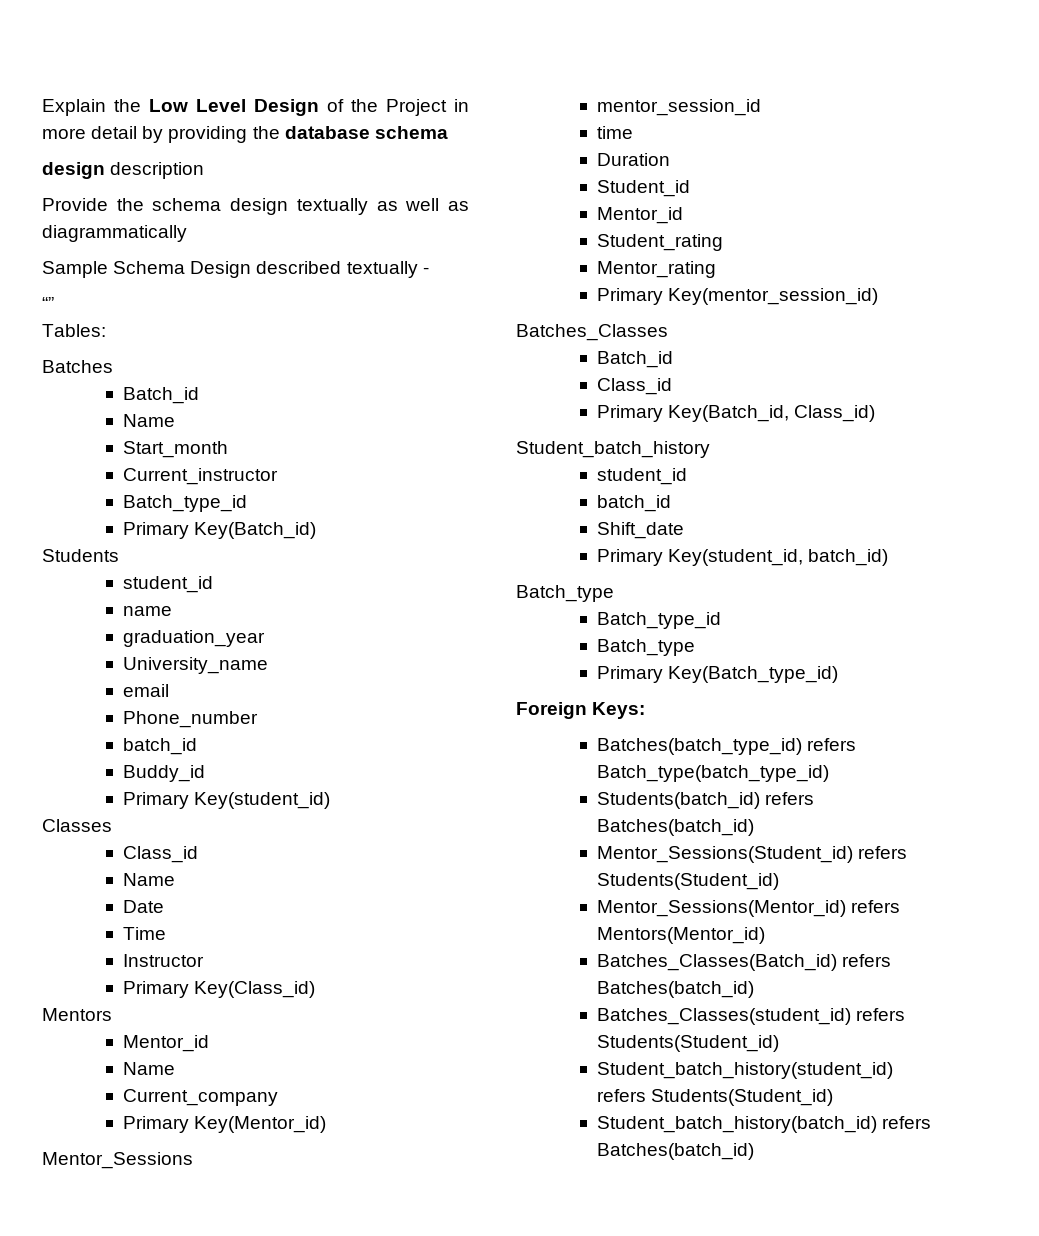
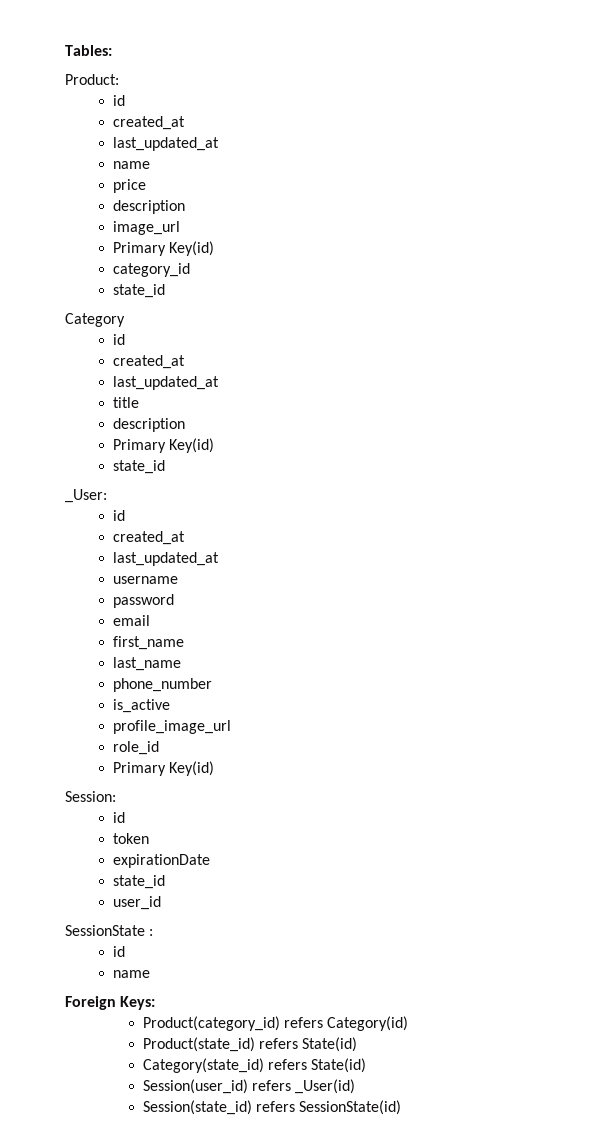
[42,99,469,116] [42,126,448,143] [42,162,205,179] [42,198,470,215] [42,225,187,242] [42,261,429,278] [42,297,54,310] [42,324,106,337] [42,360,113,373] [123,387,200,404] [123,414,176,427] [123,441,229,458] [123,468,279,485] [123,495,248,512] [123,522,317,539] [42,549,119,562] [123,576,214,593] [123,606,173,616] [123,630,266,647] [123,657,269,674] [123,684,170,697] [123,711,259,728] [123,738,198,755] [123,765,206,782] [123,792,331,809] [42,819,112,832] [123,846,199,863] [123,873,176,886] [123,900,165,913] [123,927,167,940] [123,954,205,967] [123,981,316,998] [42,1008,112,1021] [123,1035,210,1052] [123,1062,176,1075] [123,1089,279,1106] [123,1116,327,1133] [42,1152,193,1169] [597,99,762,116] [597,126,634,139] [597,153,671,166] [597,180,691,197] [597,207,684,224] [597,234,724,251] [597,261,717,278] [597,288,879,305] [516,324,668,341] [597,351,674,368] [597,378,673,395] [597,405,876,422] [516,441,710,458] [597,468,688,485] [597,495,672,512] [597,522,685,539] [597,549,889,566] [516,585,614,602] [597,612,722,629] [597,639,696,656] [597,666,839,683] [516,702,646,719] [597,738,857,755] [597,765,830,782] [597,792,815,809] [597,819,755,836] [597,846,908,863] [597,873,780,890] [597,900,901,917] [597,927,766,944] [597,954,892,971] [597,981,755,998] [597,1008,906,1025] [597,1035,780,1052] [597,1062,894,1079] [597,1089,834,1106] [597,1116,932,1133] [597,1143,755,1160] Explain the Low Level Design of the Project in more detail by providing the database schema // design description // Provide the schema design textually as well as diagrammatically // Sample Schema Design described textually - // “” // Tables: // Batches // Batch_id // Name // Start_month // Current_instructor // Batch_type_id // Primary Key(Batch_id) // Students // student_id // name // graduation_year // University_name // email // Phone_number // batch_id // Buddy_id // Primary Key(student_id) // Classes // Class_id // Name // Date // Time // Instructor // Primary Key(Class_id) // Mentors // Mentor_id // Name // Current_company // Primary Key(Mentor_id) // Mentor_Sessions // mentor_session_id // time // Duration // Student_id // Mentor_id // Student_rating // Mentor_rating // Primary Key(mentor_session_id) // Batches_Classes // Batch_id // Class_id // Primary Key(Batch_id, Class_id) // Student_batch_history // student_id // batch_id // Shift_date // Primary Key(student_id, batch_id) // Batch_type // Batch_type_id // Batch_type // Primary Key(Batch_type_id) // Foreign Keys: // Batches(batch_type_id) refers Batch_type(batch_type_id) // Students(batch_id) refers Batches(batch_id) // Mentor_Sessions(Student_id) refers Students(Student_id) // Mentor_Sessions(Mentor_id) refers Mentors(Mentor_id) // Batches_Classes(Batch_id) refers Batches(batch_id) // Batches_Classes(student_id) refers Students(Student_id) // Student_batch_history(student_id) refers Students(Student_id) // Student_batch_history(batch_id) refers Batches(batch_id) -> [65,45,112,56] [65,74,119,85] [112,95,125,106] [112,116,185,130] [112,137,219,151] [112,161,150,169] [112,179,146,193] [112,200,185,214] [112,221,180,235] [112,241,214,256] [112,263,190,277] [112,284,165,298] [65,313,125,327] [112,334,125,345] [112,355,185,369] [112,376,219,390] [112,397,139,408] [112,418,185,432] [112,438,214,453] [112,460,165,474] [65,489,107,503] [112,510,125,521] [112,531,185,545] [112,552,219,566] [112,576,178,584] [112,594,174,608] [112,615,150,626] [112,636,184,650] [112,657,181,671] [112,678,212,692] [112,699,170,713] [112,720,231,734] [112,741,159,755] [112,761,214,776] [65,791,116,802] [112,812,125,823] [112,833,149,844] [112,854,210,868] [112,875,165,889] [112,896,161,910] [65,925,154,936] [112,946,125,957] [112,970,150,978] [65,996,156,1010] [143,1016,409,1031] [143,1037,358,1052] [143,1058,367,1073] [143,1079,356,1094] [143,1100,402,1115] Tables: // Product: // id // created_at // last_updated_at // name // price // description // image_url // Primary Key(id) // category_id // state_id // Category // id // created_at // last_updated_at // title // description // Primary Key(id) // state_id // _User: // id // created_at // last_updated_at // username // password // email // first_name // last_name // phone_number // is_active // profile_image_url // role_id // Primary Key(id) // Session: // id // token // expirationDate // state_id // user_id // SessionState : // id // name // Foreign Keys: // Product(category_id) refers Category(id) // Product(state_id) refers State(id) // Category(state_id) refers State(id) // Session(user_id) refers _User(id) // Session(state_id) refers SessionState(id)

